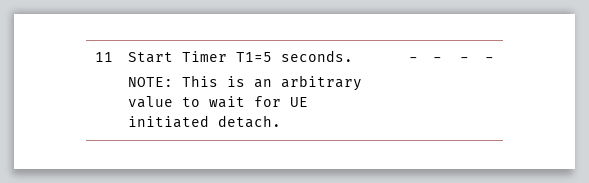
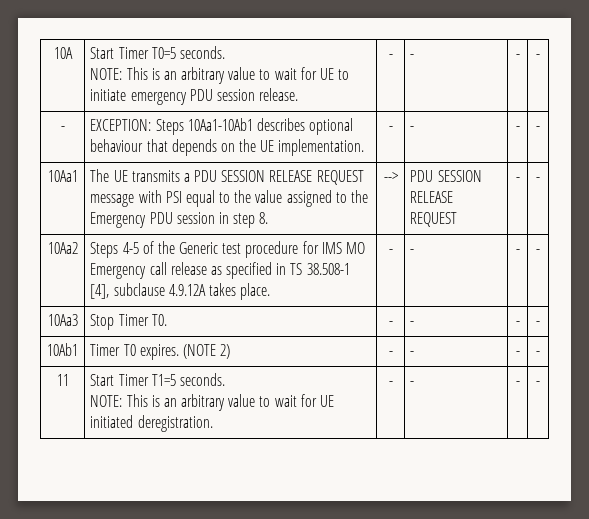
(94, 57) none -> [53,47,73,59] [90,46,225,59] [90,67,350,84] [90,88,299,105] [388,54,393,59] [410,54,415,59] [515,54,520,59] [536,54,540,59] [60,126,65,131] [90,118,354,135] [90,139,365,156] [388,126,393,131] [410,126,415,131] [515,126,520,131] [536,126,540,131] [47,170,78,182] [90,169,364,185] [90,190,369,207] [90,212,269,228] [383,172,398,182] [410,170,482,182] [410,191,454,203] [410,212,458,227] [515,177,520,182] [536,177,540,182] [47,242,78,254] [90,241,366,258] [90,262,350,279] [90,283,271,300] [388,249,393,254] [410,249,415,254] [515,249,520,254] [536,249,540,254] [47,314,78,326] [90,314,167,330] [388,321,393,326] [410,321,415,326] [515,321,520,326] [536,321,540,326] [47,343,78,356] [90,344,231,360] [388,351,393,356] [410,351,415,356] [515,351,520,356] [536,351,540,356] 10A | Start Timer T0=5 seconds. // NOTE: This is an arbitrary value to wait for UE to initiate emergency PDU session release. | - | - | - | - // - | EXCEPTION: Steps 10Aa1-10Ab1 describes optional behaviour that depends on the UE implementation. | - | - | - | - // 10Aa1 | The UE transmits a PDU SESSION RELEASE REQUEST message with PSI equal to the value assigned to the Emergency PDU session in step 8. | --> | PDU SESSION RELEASE REQUEST | - | - // 10Aa2 | Steps 4-5 of the Generic test procedure for IMS MO Emergency call release as specified in TS 38.508-1 [4], subclause 4.9.12A takes place. | - | - | - | - // 10Aa3 | Stop Timer T0. | - | - | - | - // 10Ab1 | Timer T0 expires. (NOTE 2) | - | - | - | - //
[217,115,281,128] detach. -> [137,415,213,432] deregistration.

